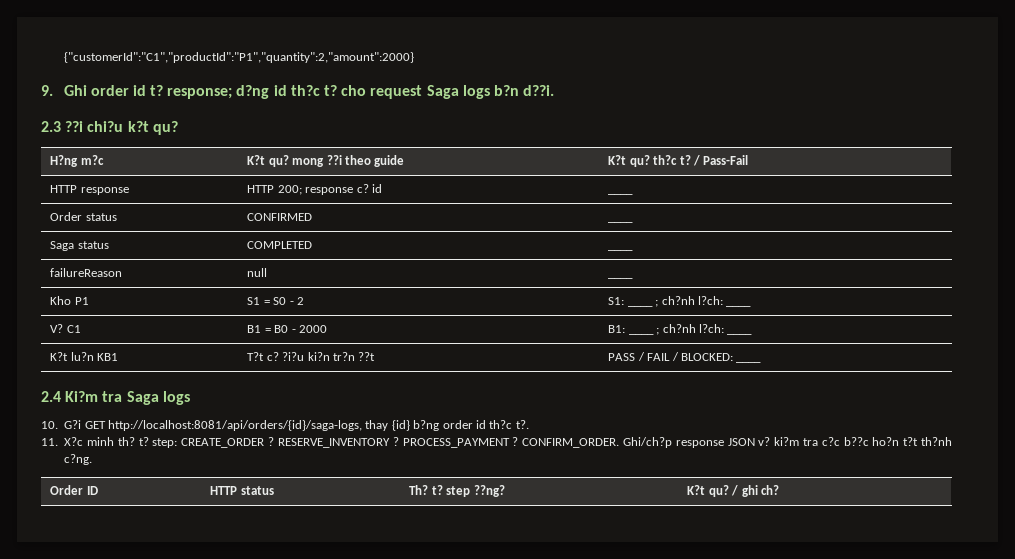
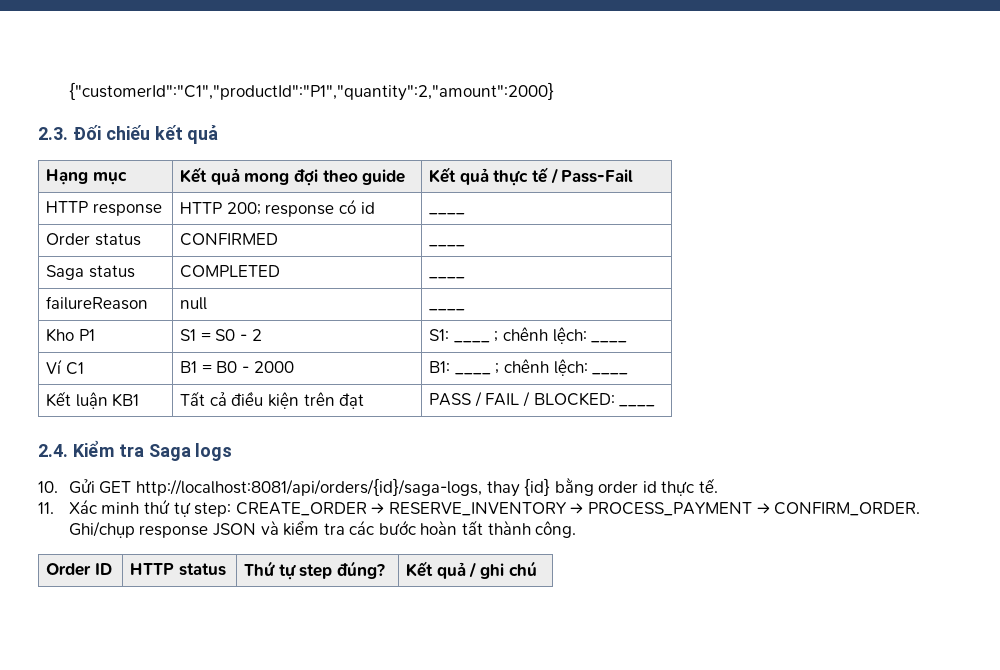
[41,85,555,99] [41,121,178,135] [50,155,104,167] [247,155,405,167] [608,155,691,167] 9. Ghi order id t? response; d?ng id th?c t? cho request Saga logs b?n d??i. // 2.3 ??i chi?u k?t qu? // H?ng m?c | K?t qu? mong ??i theo guide | K?t qu? th?c t? -> [38,125,219,144] [46,169,127,185] [180,167,406,186] [429,167,549,186] 2.3. Đối chiếu kết quả // Hạng mục | Kết quả mong đợi theo guide | Kết quả thực tế
[356,184,369,193] c? -> [338,199,356,214] có
[661,296,723,305] [726,305,752,307] [50,324,64,333] ch?nh l?ch: ____ // V? -> [502,327,628,344] [46,359,63,374] chênh lệch: ____ // Ví
[662,324,724,333] [727,333,753,335] [50,352,94,361] ch?nh l?ch: ____ // K?t lu?n -> [503,359,629,376] [46,391,108,409] chênh lệch: ____ // Kết luận
[247,352,376,361] T?t c? ?i?u ki?n tr?n ??t -> [180,391,365,409] Tất cả điều kiện trên đạt
[41,391,99,402] 2.4 Ki?m -> [38,440,114,457] 2.4. Kiểm
[64,420,82,429] G?i -> [68,479,95,494] Gửi
[413,420,529,431] b?ng order id th?c t?. -> [554,477,719,496] bằng order id thực tế.
[64,437,952,448] [64,454,93,465] [50,485,98,495] [210,486,274,495] [409,485,505,497] [687,485,729,497] X?c minh th? t? step: CREATE_ORDER ? RESERVE_INVENTORY ? PROCESS_PAYMENT ? CONFIRM_ORDER. Ghi/ch?p response JSON v? ki?m tra c?c b??c ho?n t?t th?nh c?ng. // Order ID | HTTP status | Th? t? step ??ng? | K?t qu? -> [68,499,921,517] [68,520,577,538] [46,563,112,576] [130,563,226,576] [244,561,385,580] [406,561,466,579] Xác minh thứ tự step: CREATE_ORDER → RESERVE_INVENTORY → PROCESS_PAYMENT → CONFIRM_ORDER. Ghi/chụp response JSON và kiểm tra các bước hoàn tất thành công. // Order ID | HTTP status | Thứ tự step đúng? | Kết quả
[760,485,779,495] ch? -> [508,561,537,576] chú

